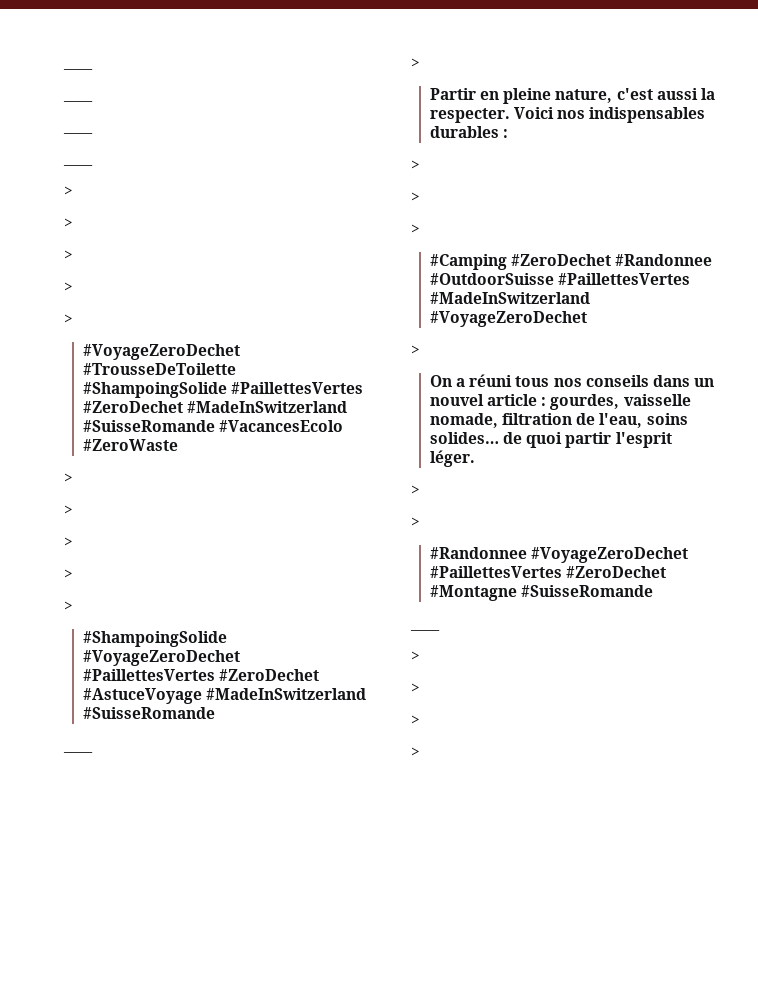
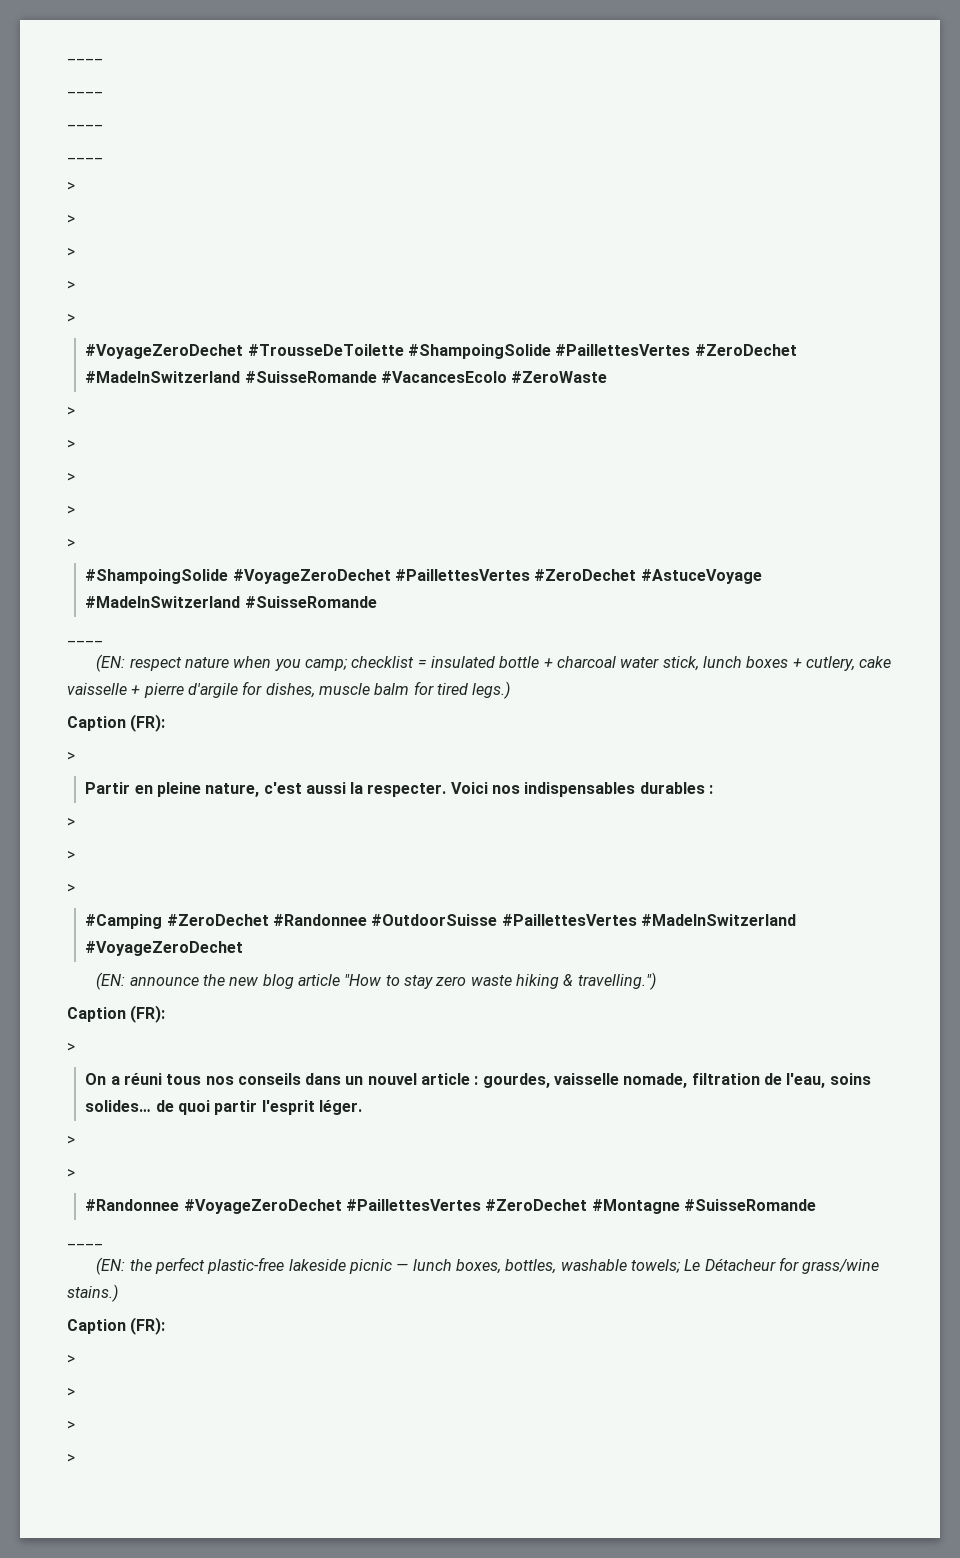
(93, 752) none -> [96,654,892,672] [67,681,511,699] [67,714,166,732] // (EN: respect nature when you camp; checklist = insulated bottle + charcoal water stick, lunch boxes + cutlery, cake vaisselle + pierre d'argile for dishes, muscle balm for tired legs.) // Caption (FR):
(587, 319) none -> [96,972,656,990] [67,1005,166,1023] // (EN: announce the new blog article "How to stay zero waste hiking & travelling.") // Caption (FR):
(440, 630) none -> [96,1257,880,1275] [67,1284,118,1302] [67,1317,166,1335] // (EN: the perfect plastic-free lakeside picnic — lunch boxes, bottles, washable towels; Le Détacheur for grass/wine stains.) // Caption (FR):

